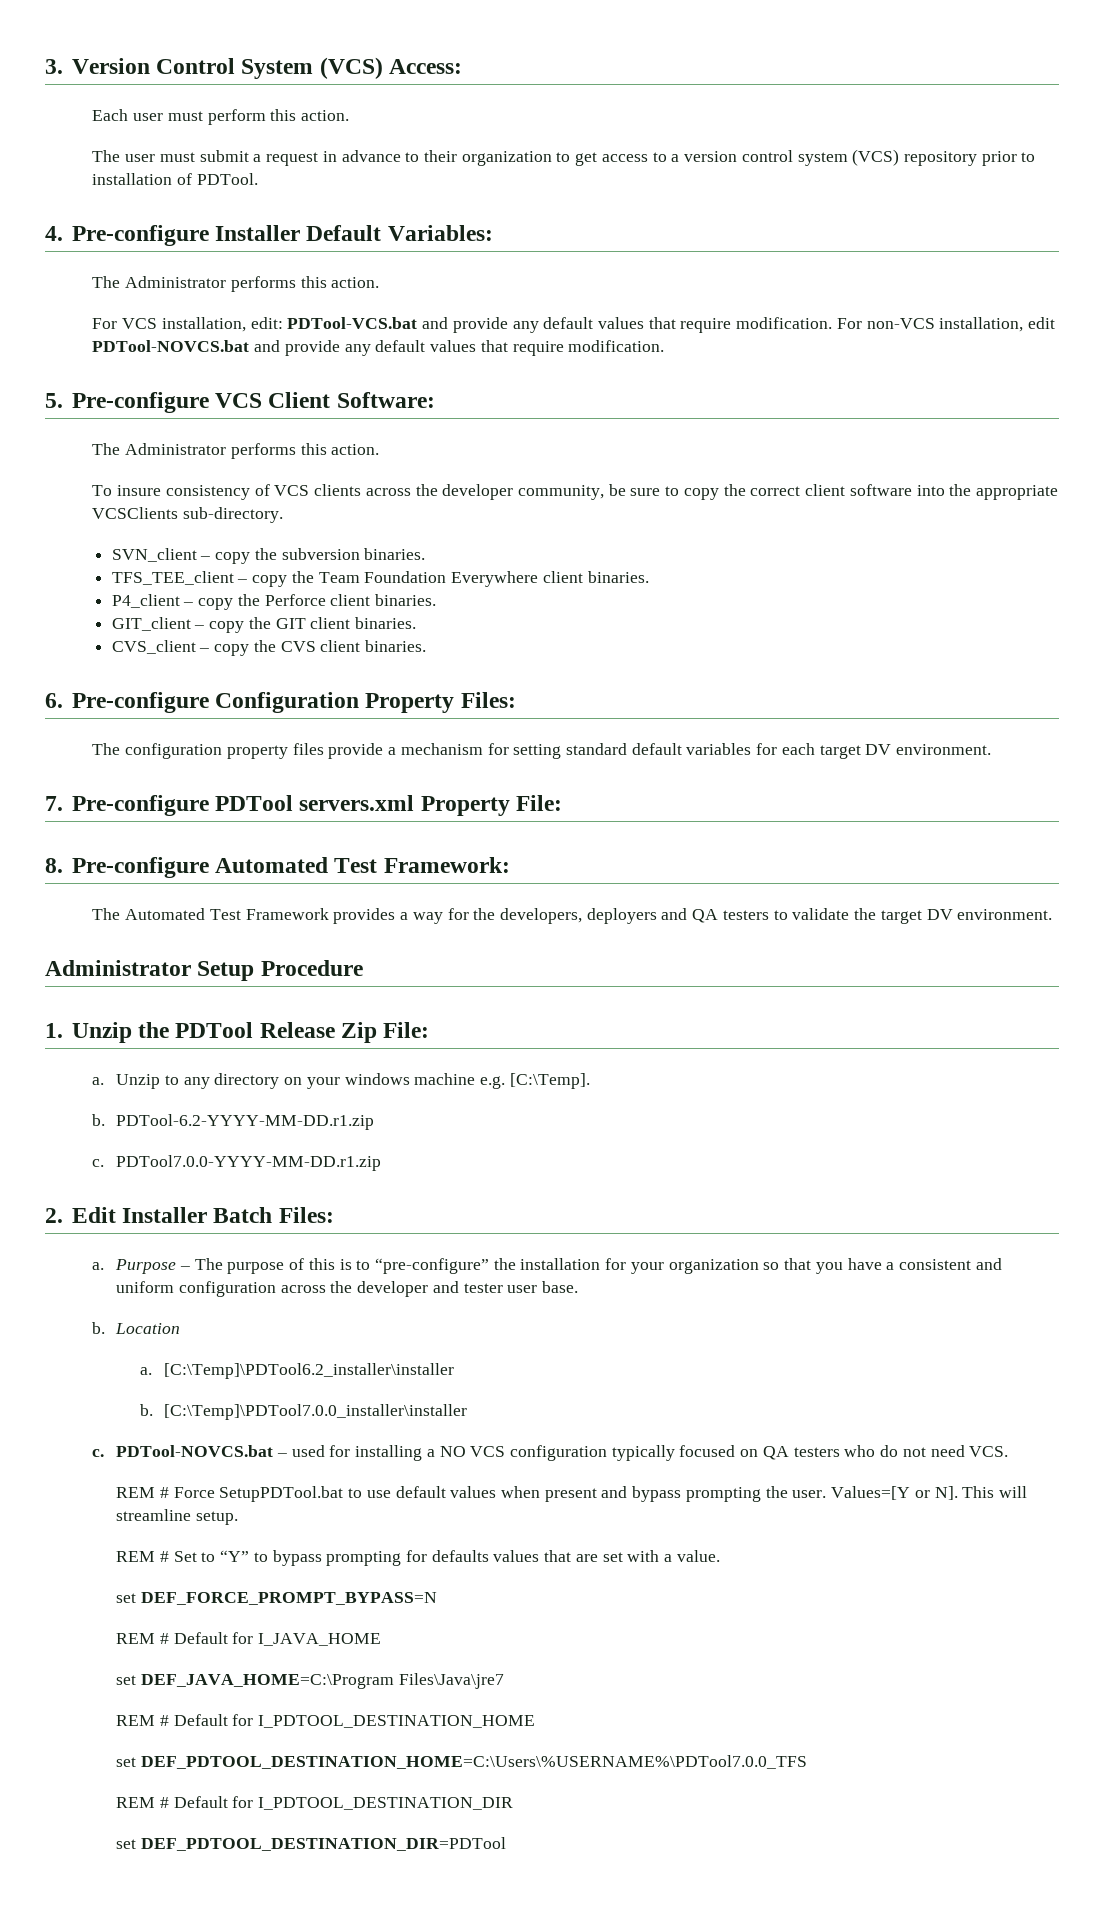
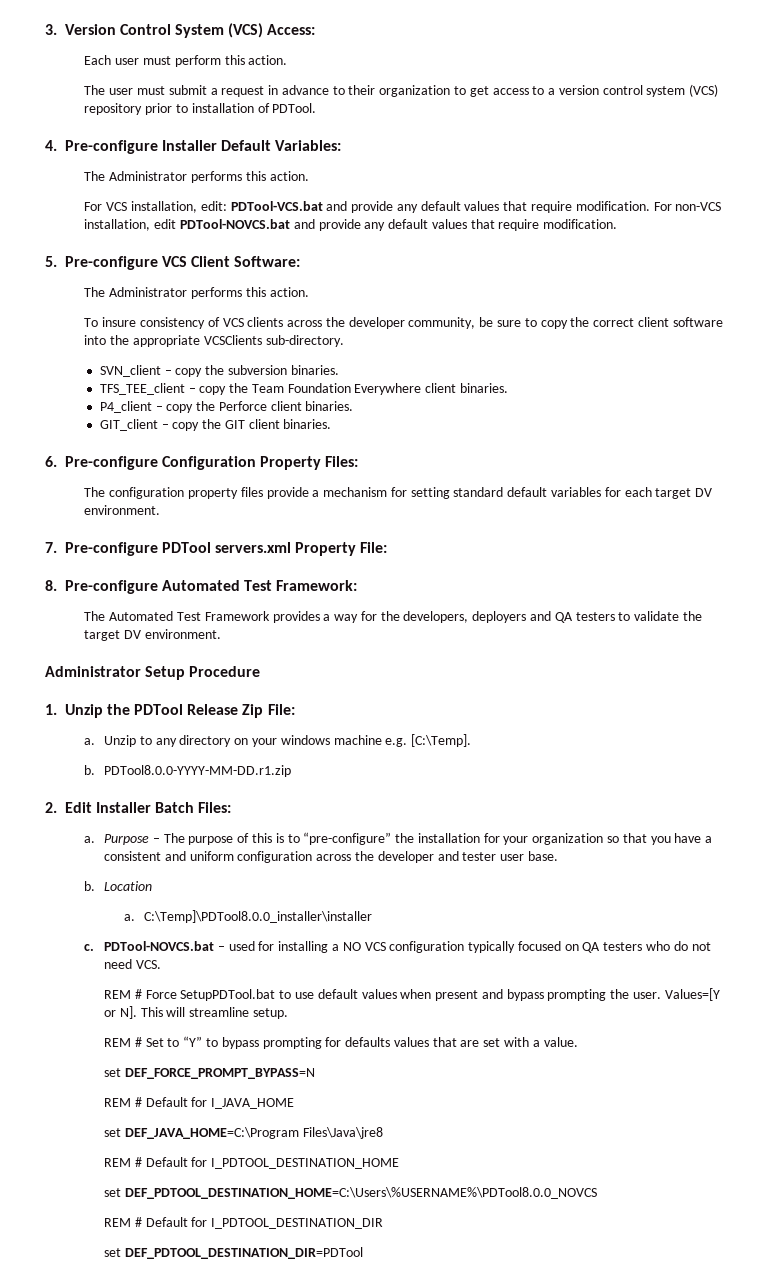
[111,640,427,656] // CVS_client – copy the CVS client binaries. -> (332, 424) none
[116,1114,375,1130] [92,1155,382,1171] PDTool-6.2-YYYY-MM-DD.r1.zip // c. PDTool7.0.0-YYYY-MM-DD.r1.zip -> [104,765,292,777] PDTool8.0.0-YYYY-MM-DD.r1.zip
[163,1363,454,1379] [139,1404,467,1420] [C:\Temp]\PDTool6.2_installer\installer // b. [C:\Temp]\PDTool7.0.0_installer\installer -> [143,910,372,923] C:\Temp]\PDTool8.0.0_installer\installer
[398,1673,504,1689] Files\Java\jre7 -> [302,1127,383,1139] Files\Java\jre8
[140,1755,807,1769] DEF_PDTOOL_DESTINATION_HOME=C:\Users\%USERNAME%\PDTool7.0.0_TFS -> [124,1187,597,1199] DEF_PDTOOL_DESTINATION_HOME=C:\Users\%USERNAME%\PDTool8.0.0_NOVCS

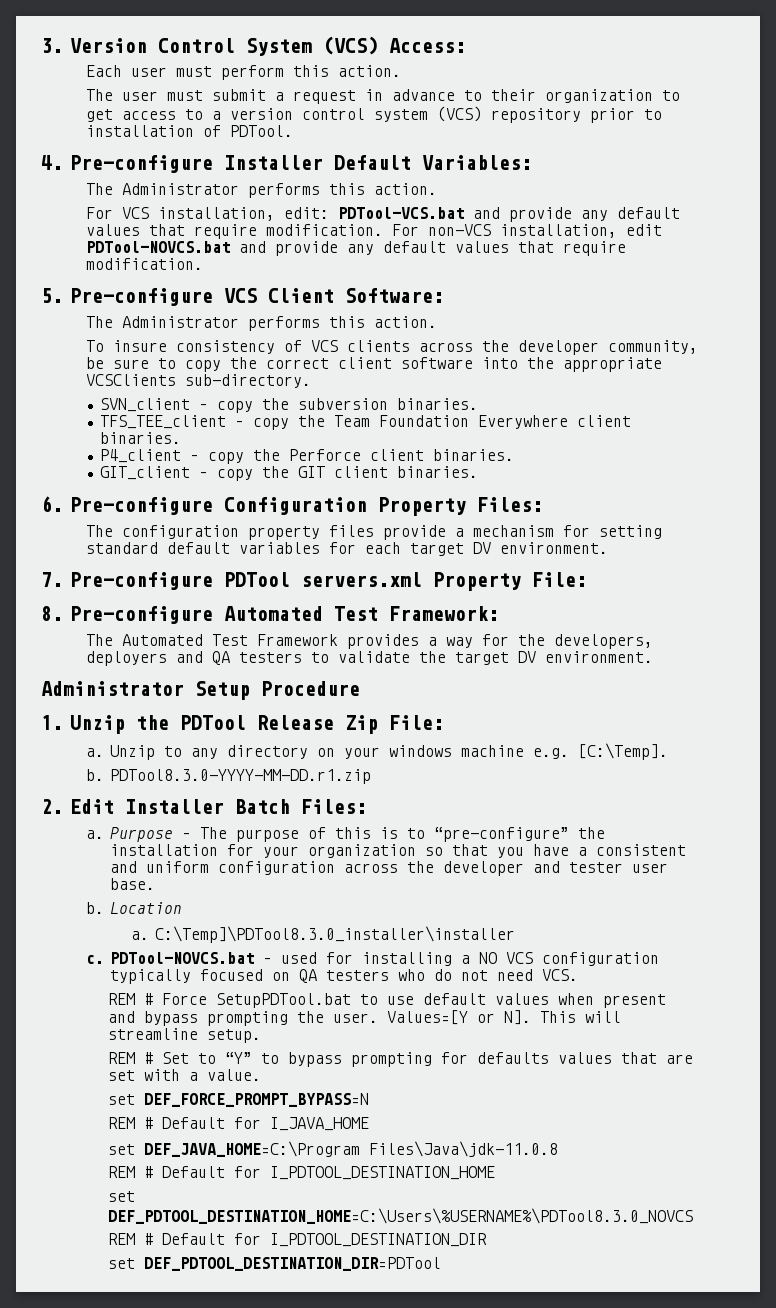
[104,765,292,777] PDTool8.0.0-YYYY-MM-DD.r1.zip -> [110,769,372,784] PDTool8.3.0-YYYY-MM-DD.r1.zip
[143,910,372,923] C:\Temp]\PDTool8.0.0_installer\installer -> [155,926,516,943] C:\Temp]\PDTool8.3.0_installer\installer
[302,1127,383,1139] Files\Java\jre8 -> [369,1141,559,1157] Files\Java\jdk-11.0.8
[124,1187,597,1199] DEF_PDTOOL_DESTINATION_HOME=C:\Users\%USERNAME%\PDTool8.0.0_NOVCS -> [108,1208,694,1224] DEF_PDTOOL_DESTINATION_HOME=C:\Users\%USERNAME%\PDTool8.3.0_NOVCS

